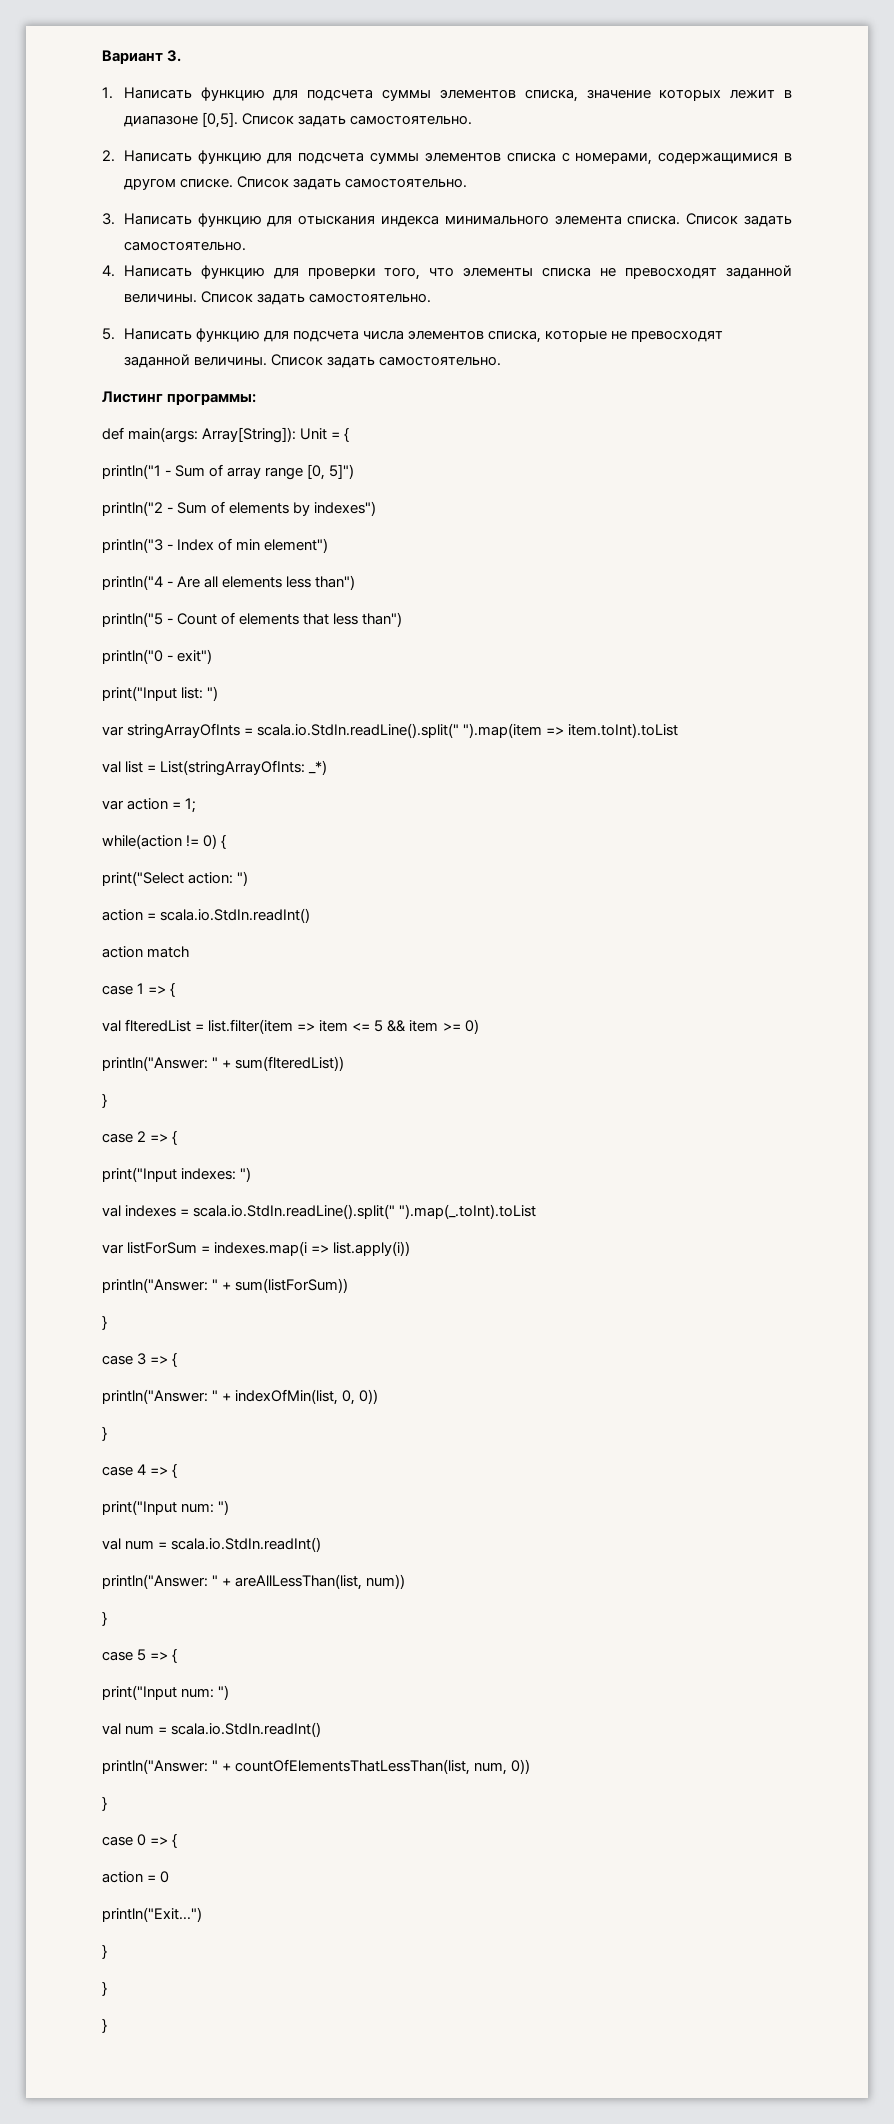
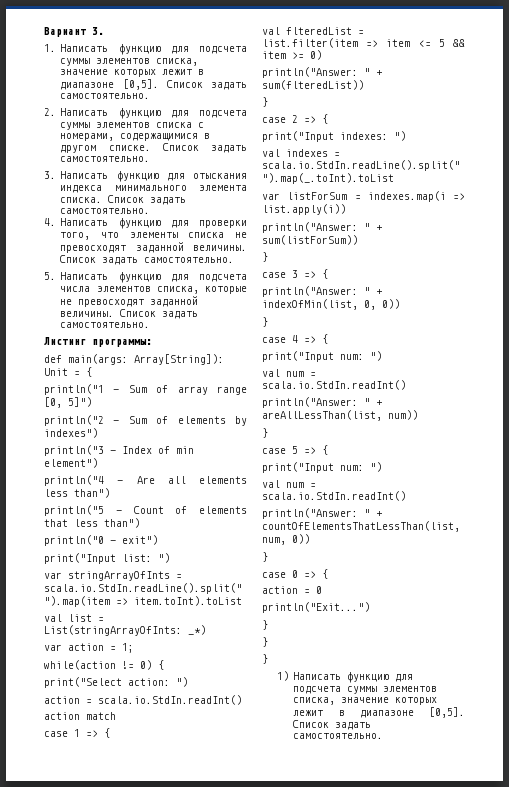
(107, 2025) none -> [277,671,414,683] [293,686,438,694] [293,697,438,705] [293,707,465,718] [293,720,372,730] [293,733,384,739] // 1) Написать функцию для подсчета суммы элементов списка, значение которых лежит в диапазоне [0,5]. Список задать самостоятельно.

